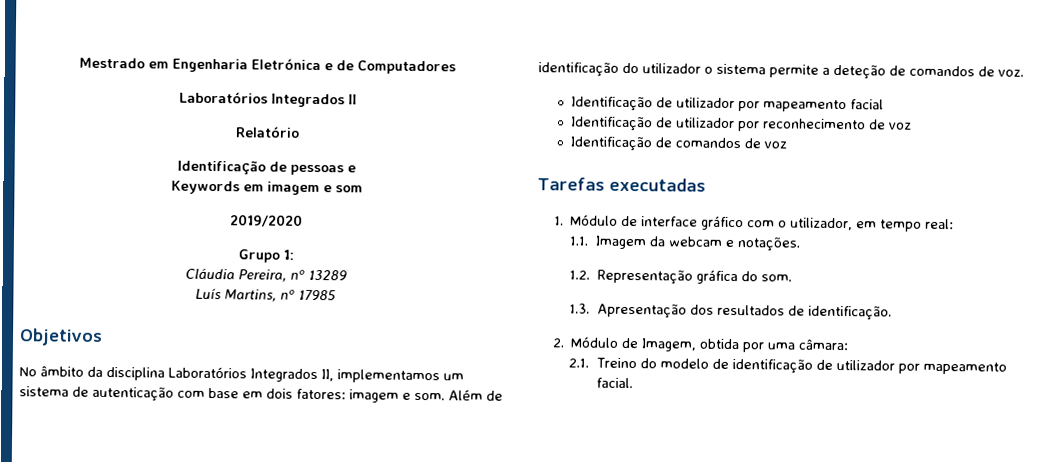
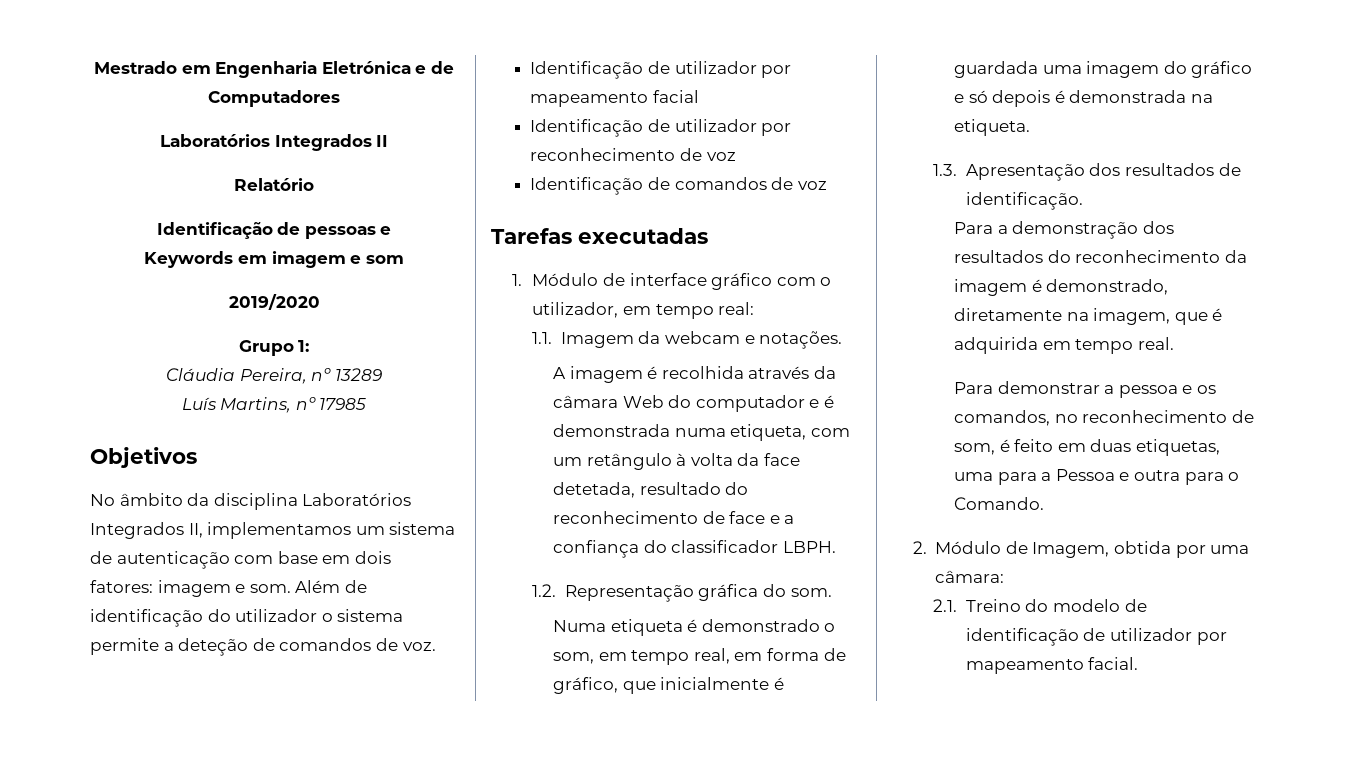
(800, 244) none -> [553,366,836,383] [553,395,834,412] [553,424,850,441] [553,453,800,470] [553,482,749,498] [553,511,795,524] [553,540,836,558] // A imagem é recolhida através da câmara Web do computador e é demonstrada numa etiqueta, com um retângulo à volta da face detetada, resultado do reconhecimento de face e a confiança do classificador LBPH.
(792, 278) none -> [553,619,836,636] [553,648,846,665] [553,677,784,694] [954,61,1253,78] [954,90,1213,107] [954,119,1031,136] // Numa etiqueta é demonstrado o som, em tempo real, em forma de gráfico, que inicialmente é guardada uma imagem do gráfico e só depois é demonstrada na etiqueta.
(892, 313) none -> [954,221,1174,239] [954,250,1247,263] [954,279,1169,296] [954,308,1223,325] [954,337,1174,354] [954,381,1216,398] [954,410,1254,426] [954,439,1220,456] [954,469,1240,485] [954,497,1045,510] // Para a demonstração dos resultados do reconhecimento da imagem é demonstrado, diretamente na imagem, que é adquirida em tempo real. // Para demonstrar a pessoa e os comandos, no reconhecimento de som, é feito em duas etiquetas, uma para a Pessoa e outra para o Comando.

